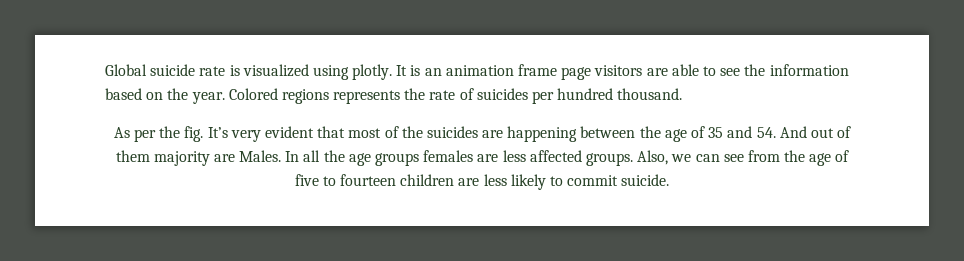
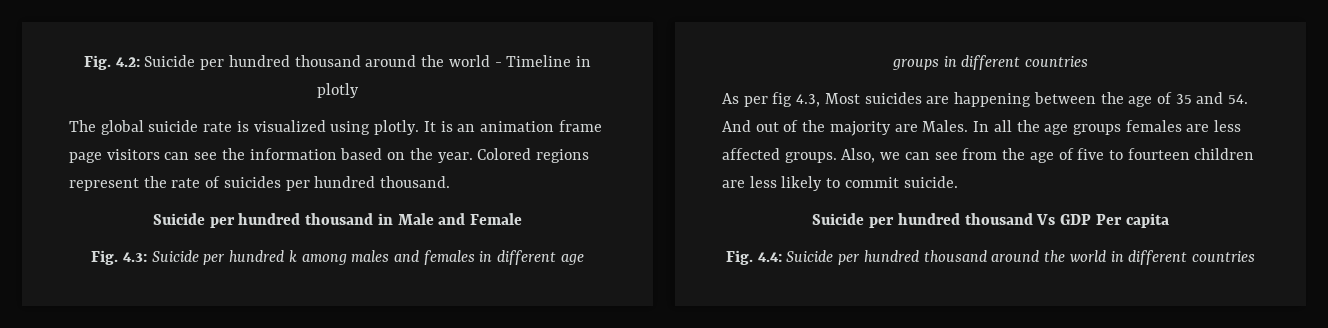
[105,64,147,76] Global -> [84,55,591,70] [317,83,359,98] [69,120,144,135] Fig. 4.2: Suicide per hundred thousand around the world - Timeline in plotly // The global
[646,64,716,76] are able to -> [164,152,190,160] can
[333,90,401,104] represents -> [69,178,139,191] represent
[113,126,423,142] As per the fig. It’s very evident that most of the -> [152,213,523,228] [91,250,584,265] [891,55,1089,70] [722,92,860,107] Suicide per hundred thousand in Male and Female // Fig. 4.3: Suicide per hundred k among males and females in different age groups in different countries // As per fig 4.3, Most
[115,150,150,162] them -> [802,120,826,132] the
(670, 180) none -> [812,213,1169,228] [726,250,1255,265] // Suicide per hundred thousand Vs GDP Per capita // Fig. 4.4: Suicide per hundred thousand around the world in different countries

